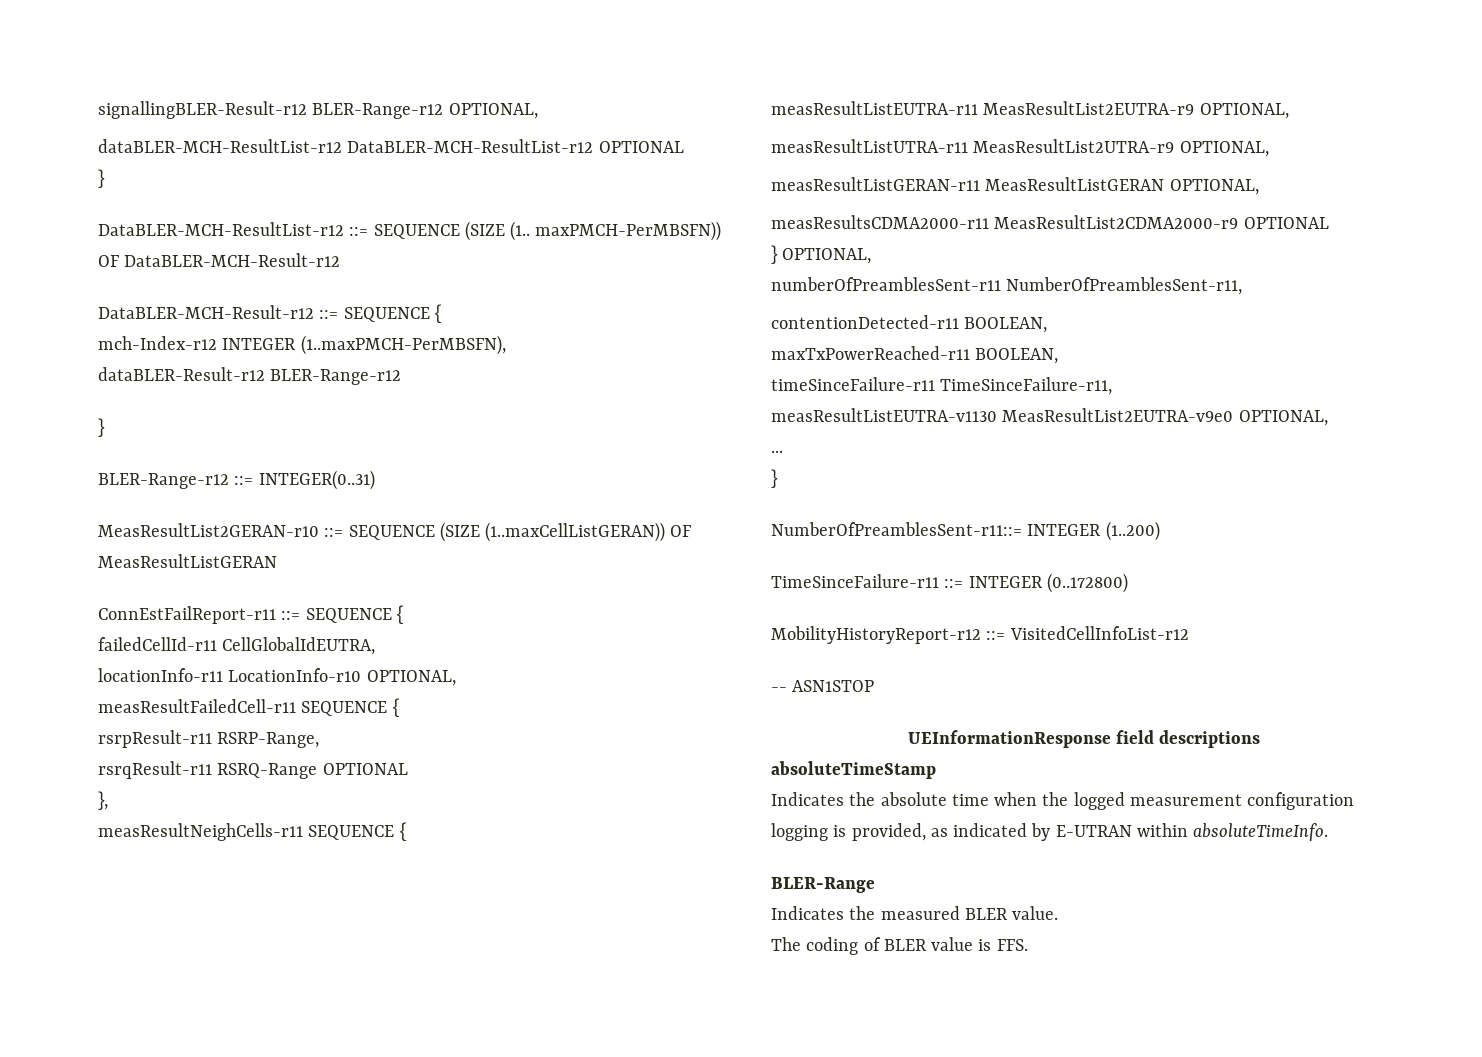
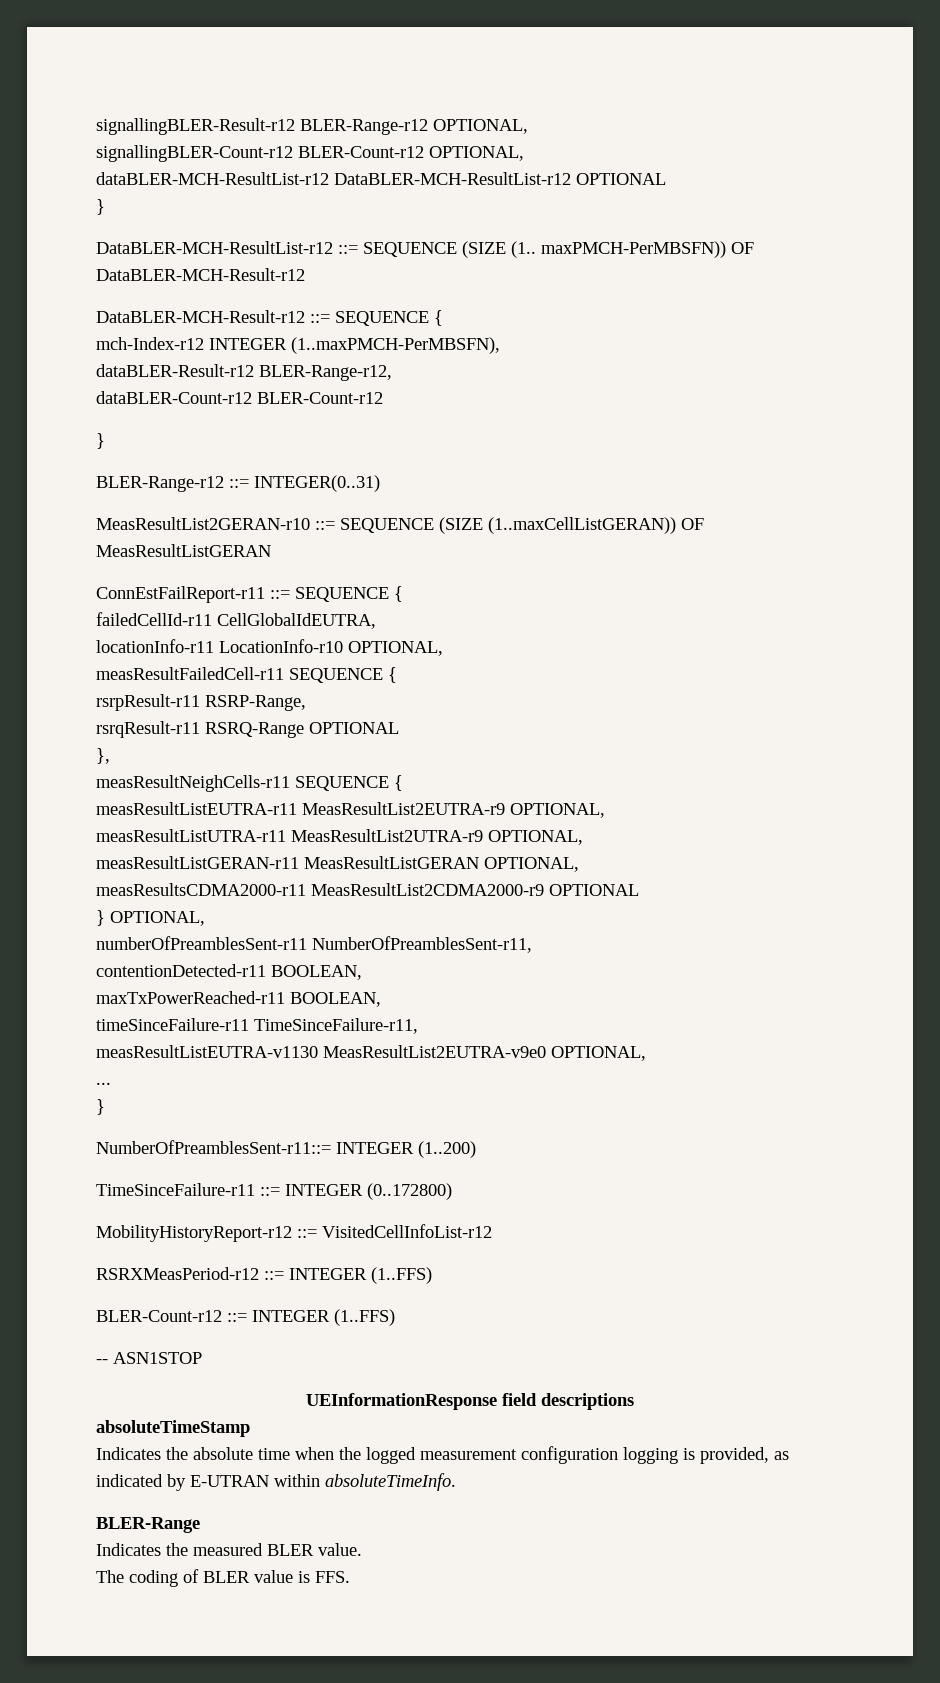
(538, 111) none -> [96,145,524,162] // signallingBLER-Count-r12 BLER-Count-r12 OPTIONAL,
[270,369,402,385] BLER-Range-r12 -> [259,365,392,381] [96,391,383,404] BLER-Range-r12, // dataBLER-Count-r12 BLER-Count-r12
(1189, 633) none -> [96,1267,432,1284] [96,1309,395,1326] // RSRXMeasPeriod-r12 ::= INTEGER (1..FFS) // BLER-Count-r12 ::= INTEGER (1..FFS)

